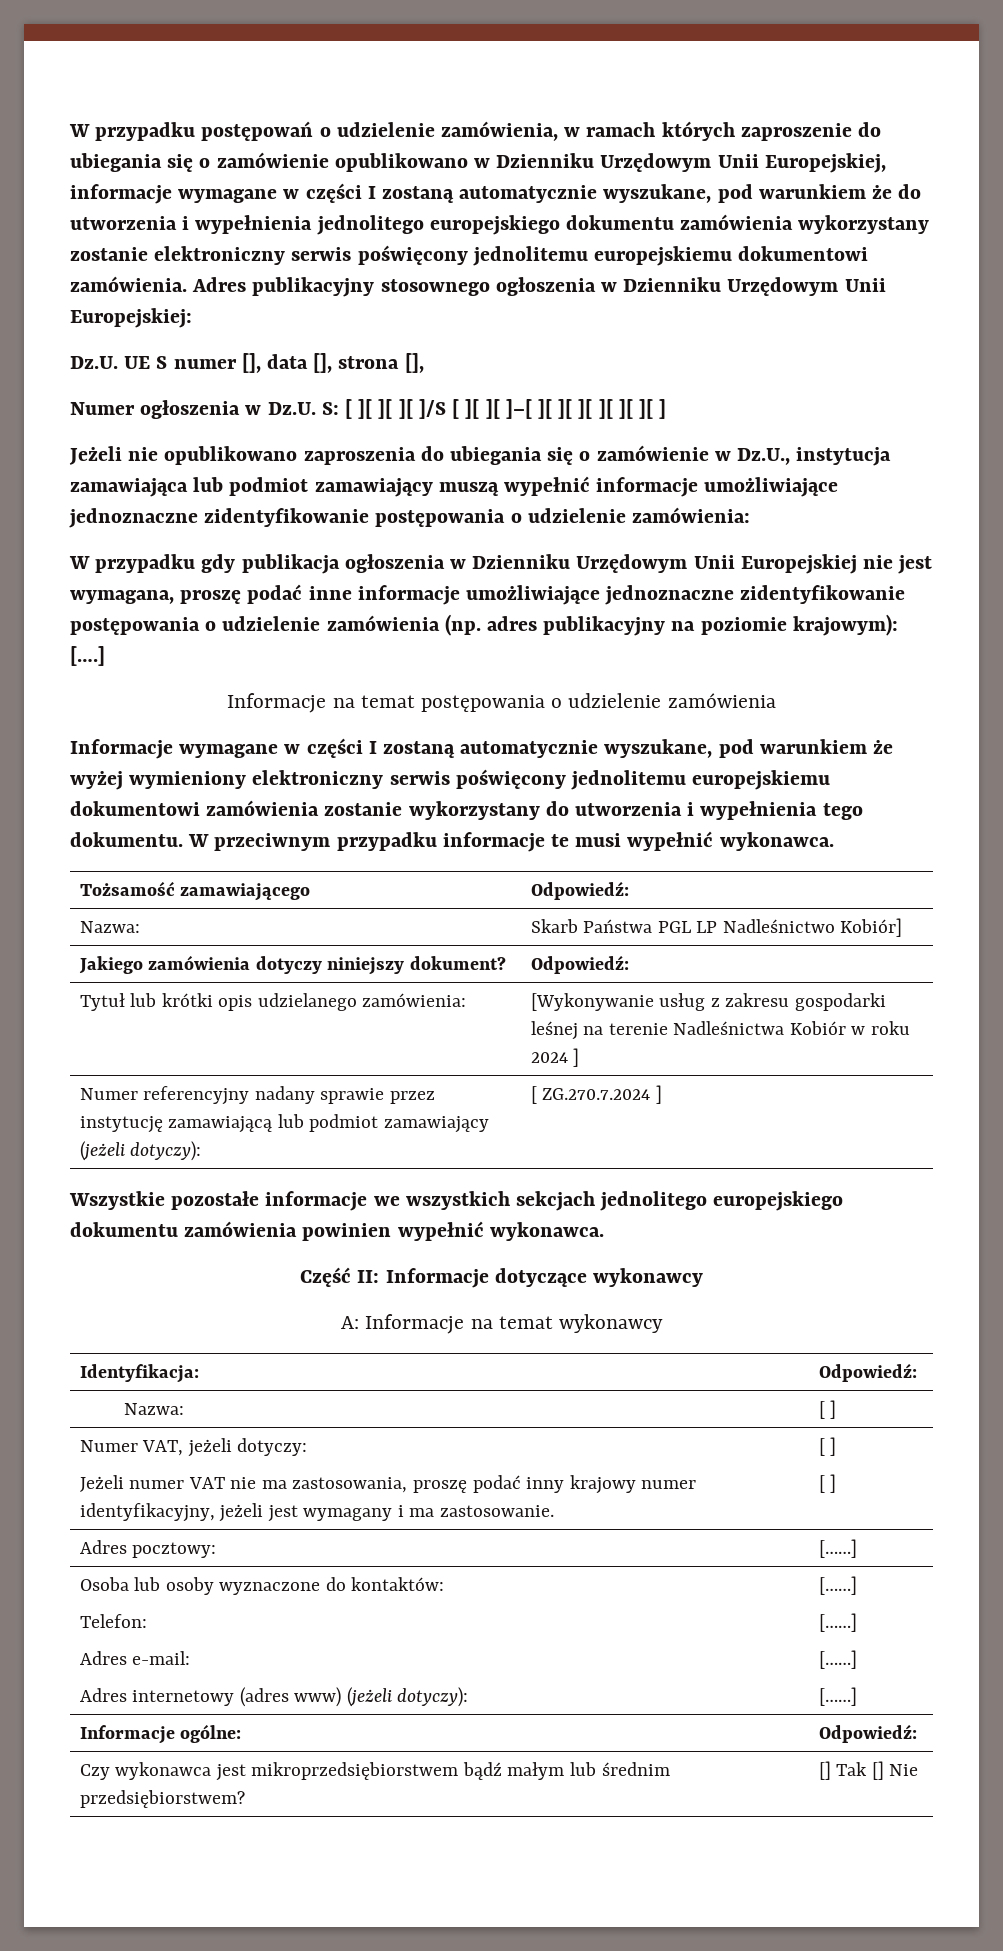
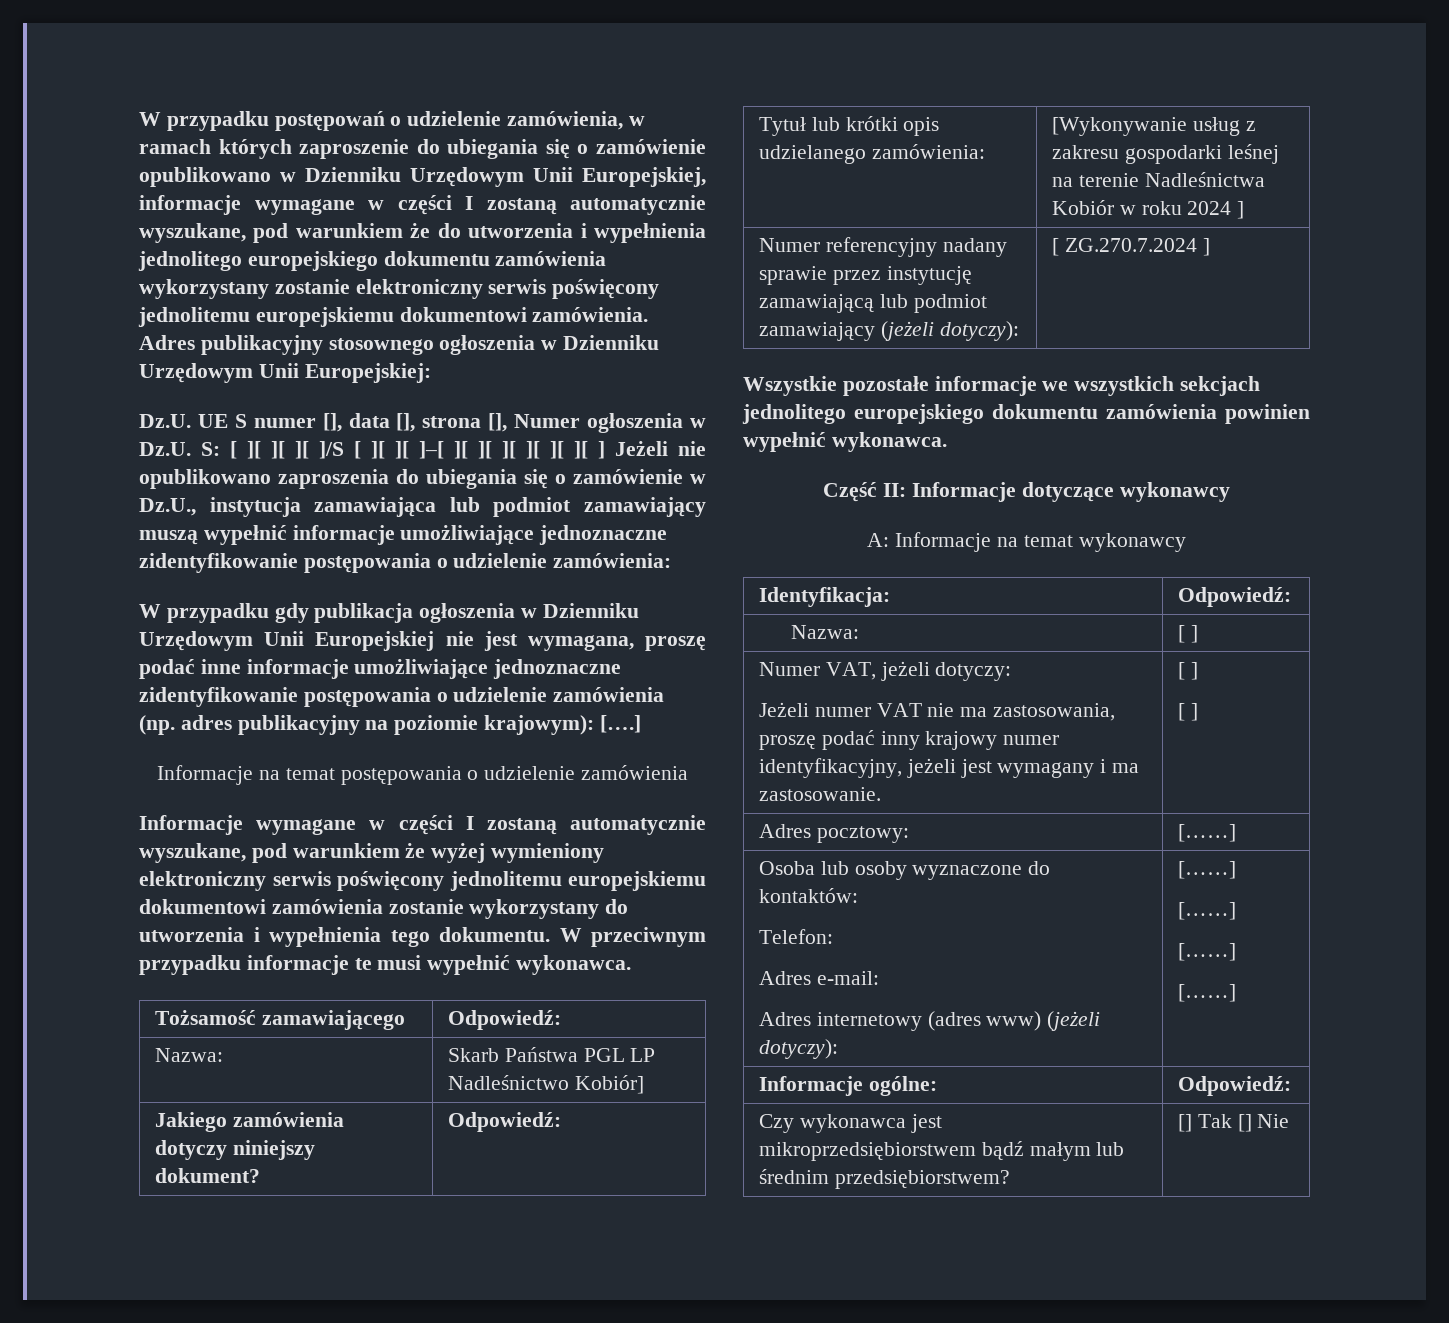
(424, 363) // -> (508, 422) none
(667, 409) // -> (605, 450) none

